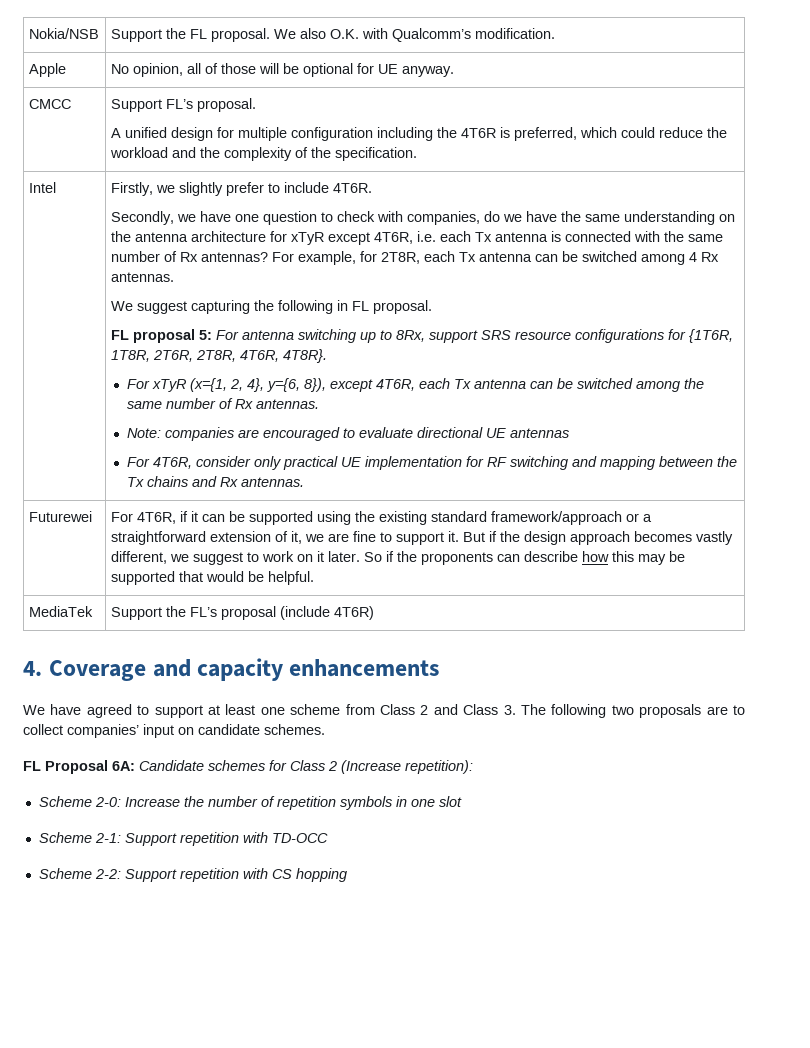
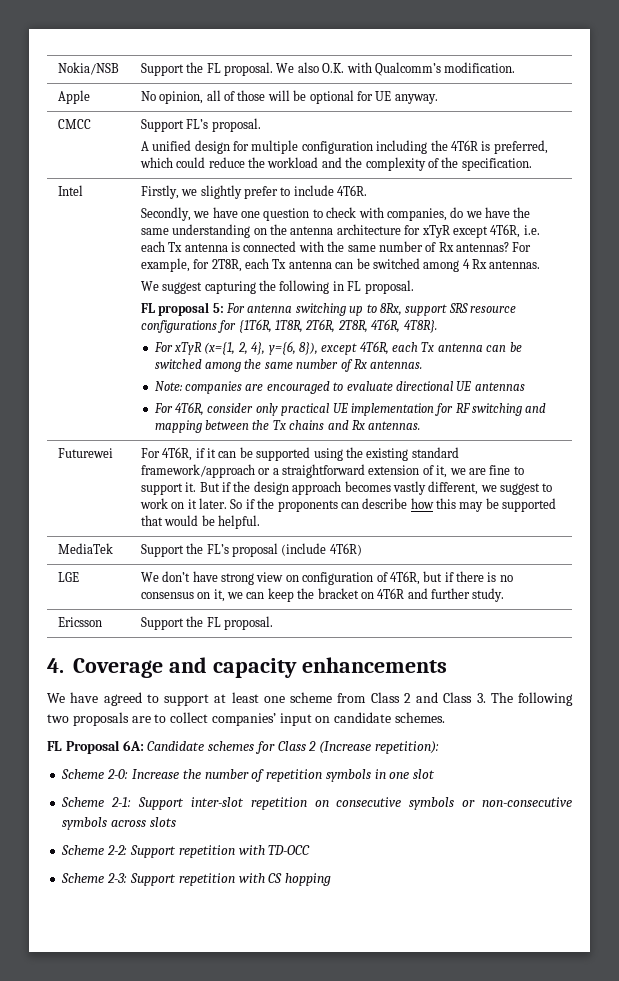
(374, 613) none -> [57,572,79,582] [140,571,513,585] [140,588,505,602] [57,617,102,627] [140,616,274,630] // LGE | We don’t have strong view on configuration of 4T6R, but if there is no consensus on it, we can keep the bracket on 4T6R and further study. // Ericsson | Support the FL proposal.
[179,832,328,846] repetition with TD-OCC -> [190,797,572,810] [62,817,176,830] inter-slot repetition on consecutive symbols or non-consecutive symbols across slots
(268, 873) none -> [268,845,311,855] [61,873,265,886] TD-OCC // Scheme 2-3: Support repetition with

